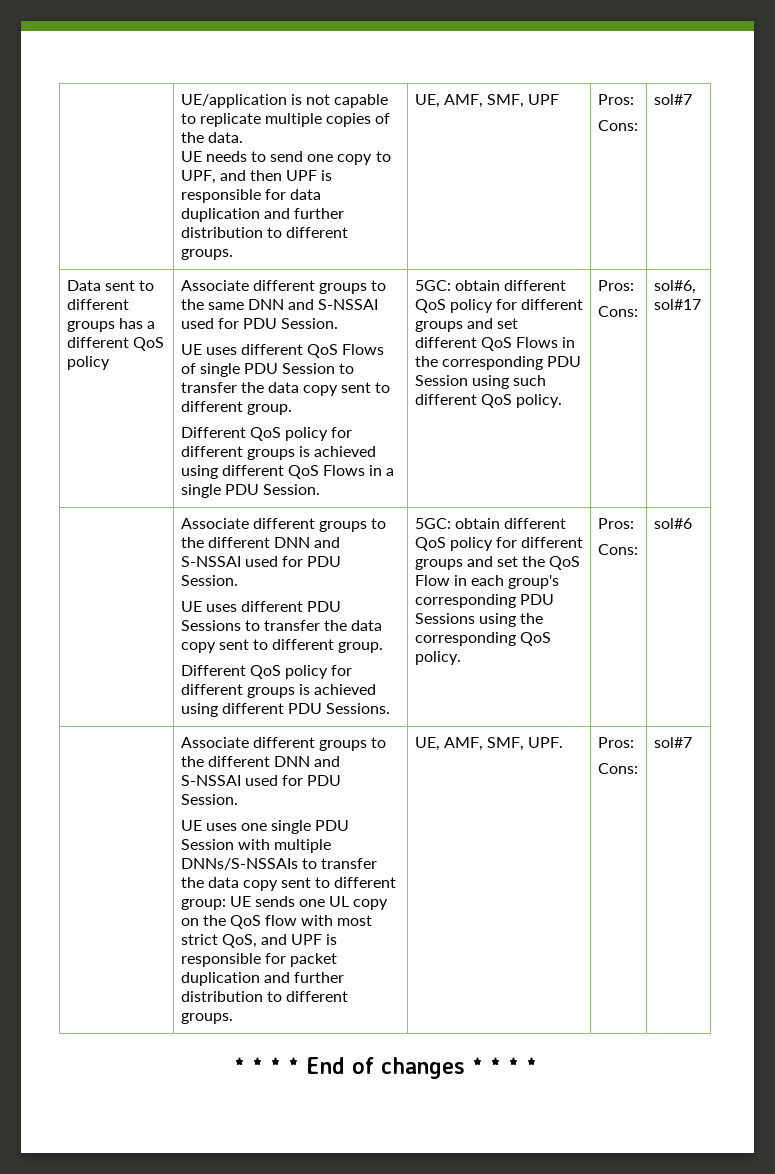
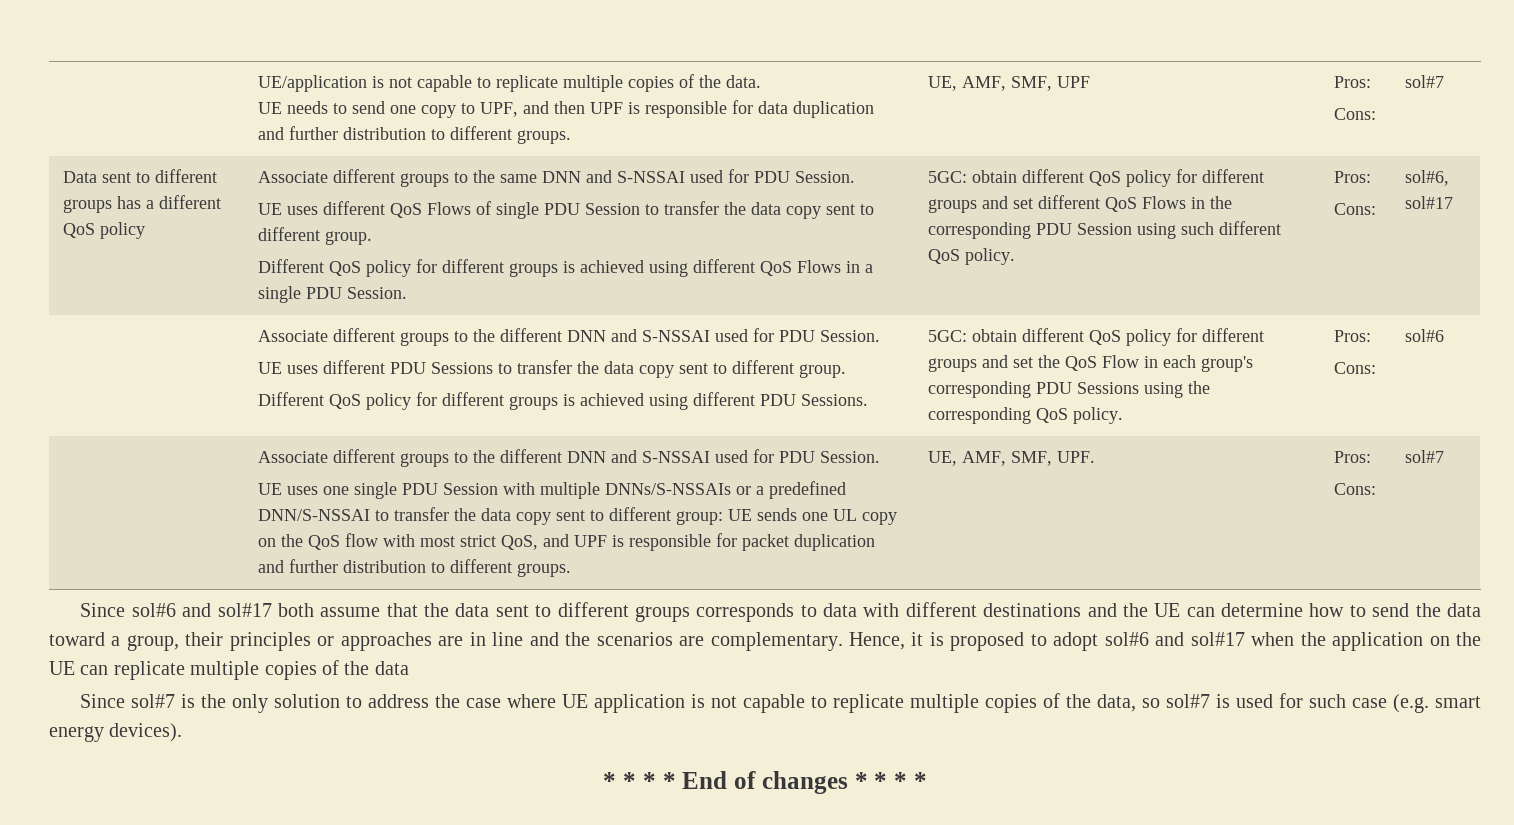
(298, 864) none -> [735,481,846,499] [257,509,370,521] or a predefined DNN/S-NSSAI
(692, 742) none -> [80,602,1481,622] [49,632,1481,651] [49,660,409,680] [80,693,1482,713] [49,723,183,742] // Since sol#6 and sol#17 both assume that the data sent to different groups corresponds to data with different destinations and the UE can determine how to send the data toward a group, their principles or approaches are in line and the scenarios are complementary. Hence, it is proposed to adopt sol#6 and sol#17 when the application on the UE can replicate multiple copies of the data // Since sol#7 is the only solution to address the case where UE application is not capable to replicate multiple copies of the data, so sol#7 is used for such case (e.g. smart energy devices).

